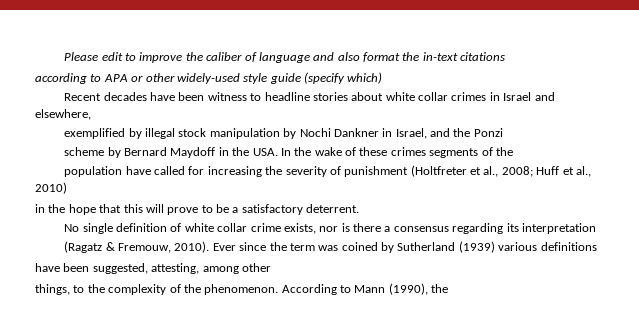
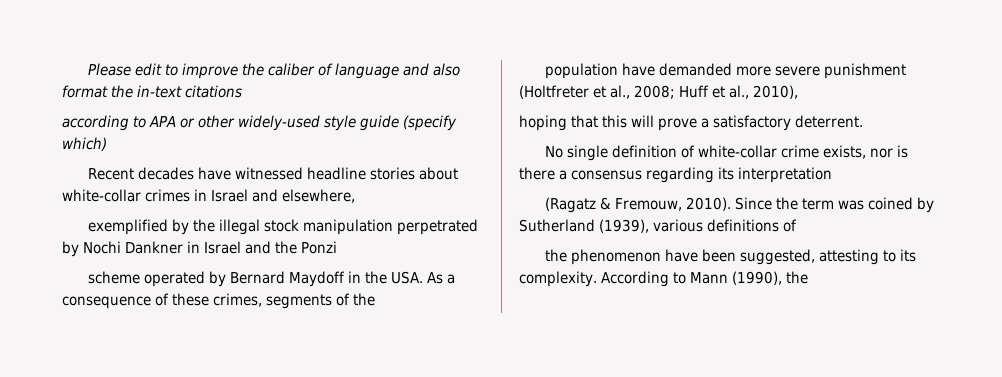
[178,92,262,101] been witness to -> [234,167,303,180] witnessed
[385,92,448,101] white collar -> [62,189,141,202] white-collar
(142, 133) none -> [192,219,215,232] the
(280, 133) none -> [397,219,479,235] perpetrated
[395,128,427,139] Israel, -> [204,241,242,254] Israel
(105, 151) none -> [143,271,205,287] operated
[280,147,342,156] In the wake -> [427,272,456,284] [62,296,151,309] As a consequence
[390,147,426,156] crimes -> [213,293,263,307] crimes,
[153,166,341,177] called for increasing the severity of -> [658,63,821,76] demanded more severe
[35,182,67,194] [35,204,96,215] 2010) // in the hope -> [753,85,799,99] [519,115,567,131] 2010), // hoping
[201,204,229,213] to be -> (698, 124) none
[184,223,248,232] white collar -> [698,145,778,158] white-collar
[212,242,267,251] Ever since -> [735,197,773,210] Since
[458,241,495,253] (1939) -> [599,219,650,233] (1939),
[35,263,271,274] [35,284,279,295] // have been suggested, attesting, among other // things, to the complexity of the phenomenon. -> [783,219,798,232] [544,249,917,265] [519,271,597,287] of // the phenomenon have been suggested, attesting to its complexity.

